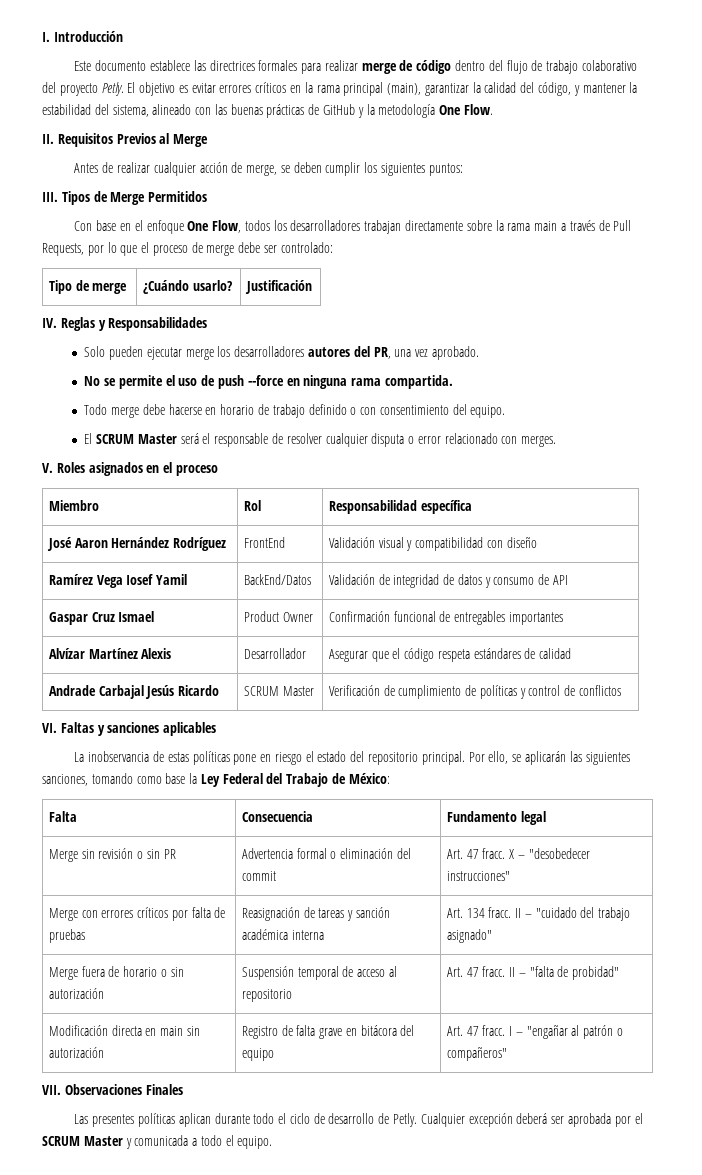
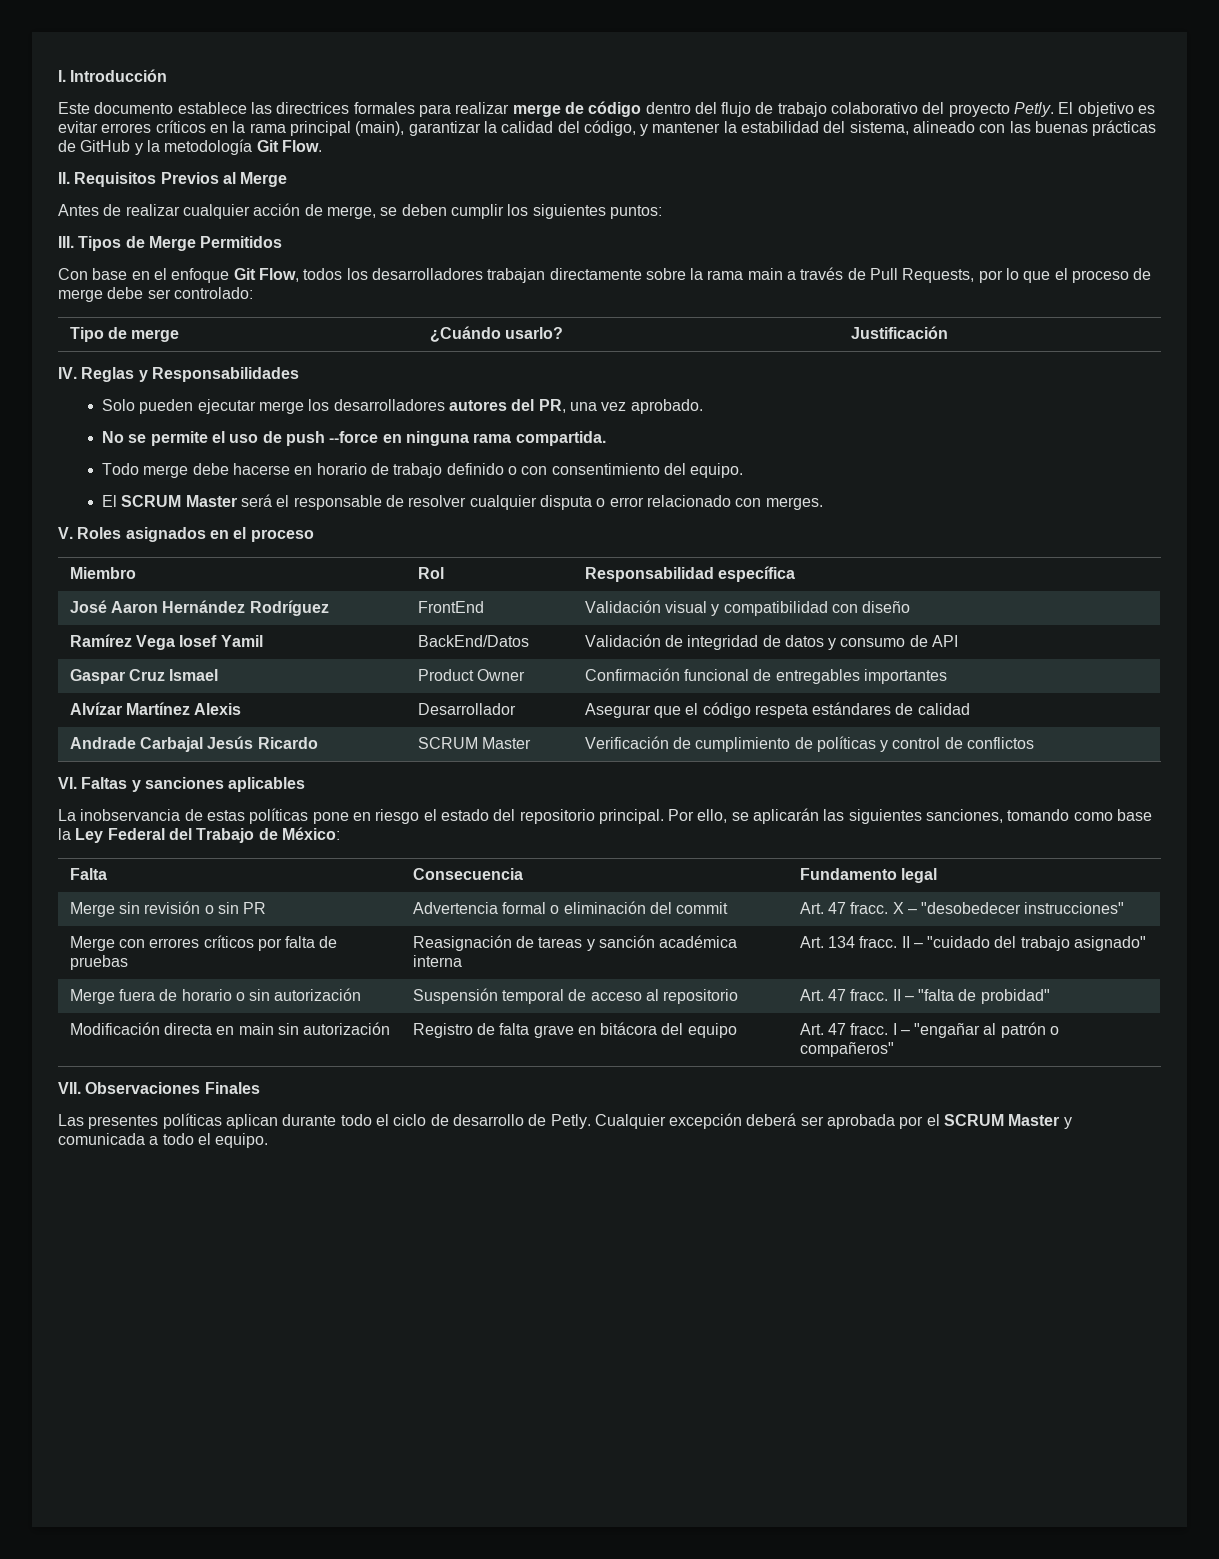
[439,105,462,115] One -> [256,140,279,152] Git
[187,221,210,231] One -> [233,268,256,280] Git

